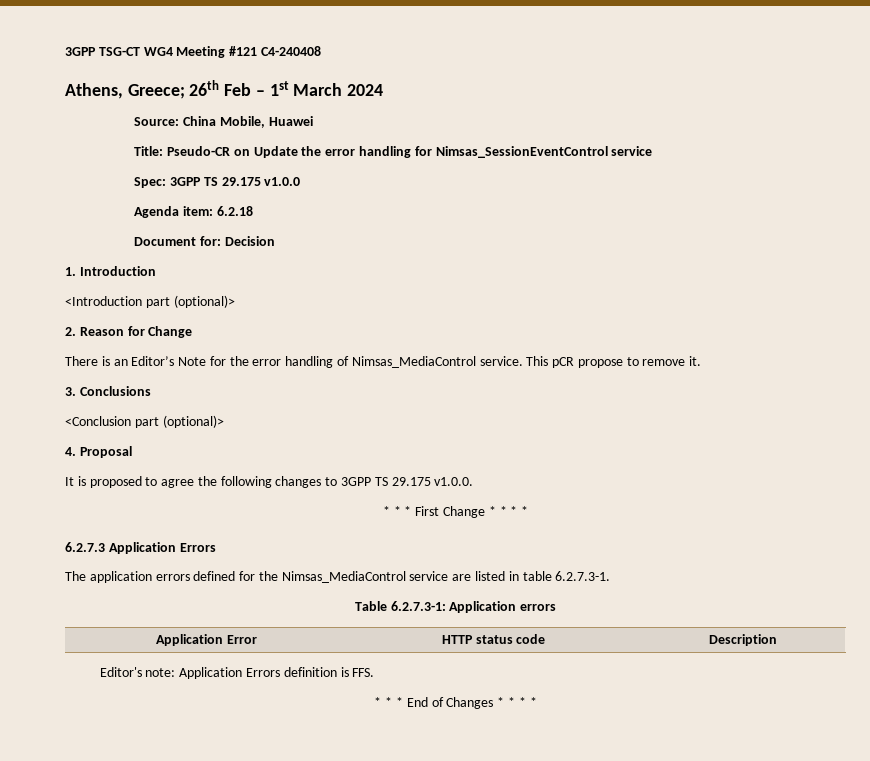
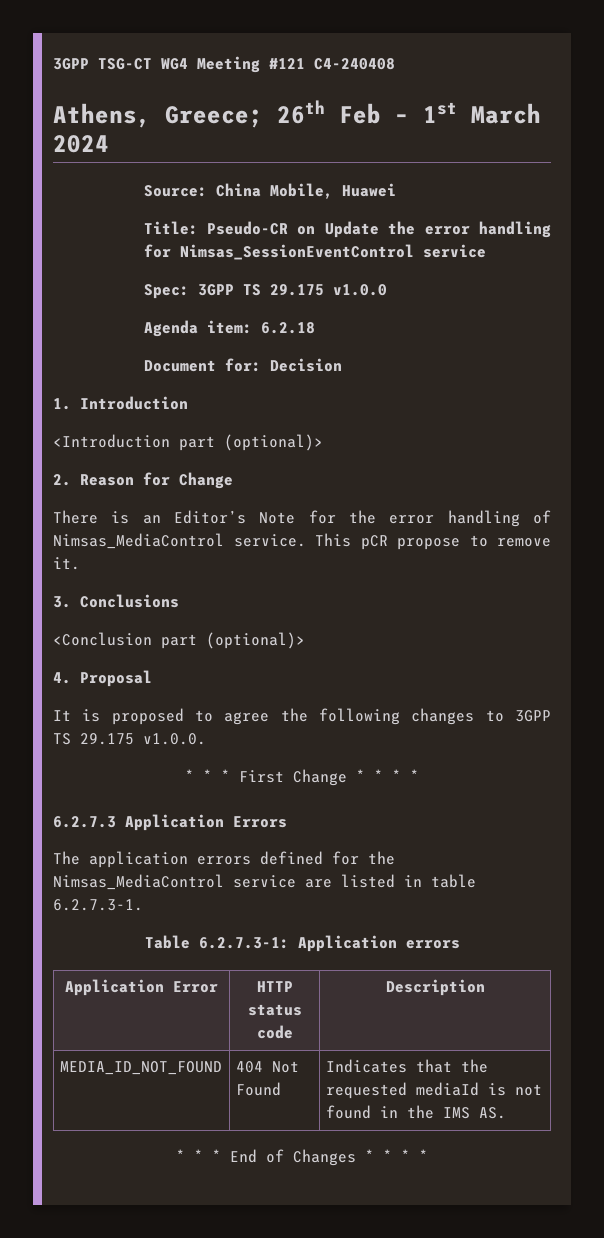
[99,667,375,679] // Editor's note: Application Errors definition is FFS. -> [59,1061,222,1075] [235,1061,299,1073] [235,1082,281,1096] [325,1059,488,1073] [325,1082,542,1099] [325,1105,506,1119] // MEDIA_ID_NOT_FOUND | 404 Not Found | Indicates that the requested mediaId is not found in the IMS AS.

